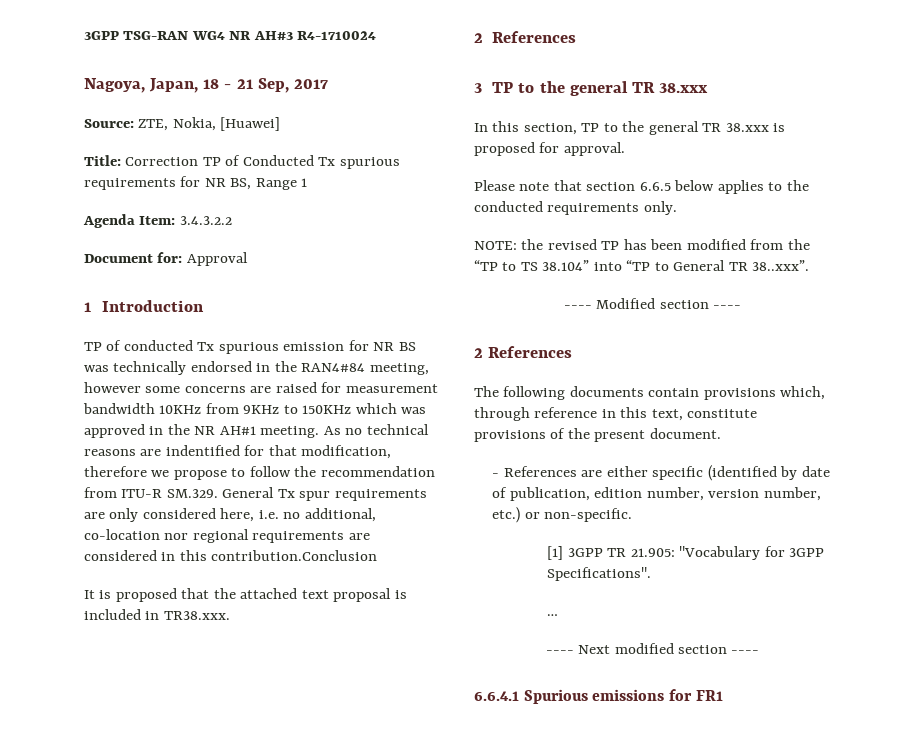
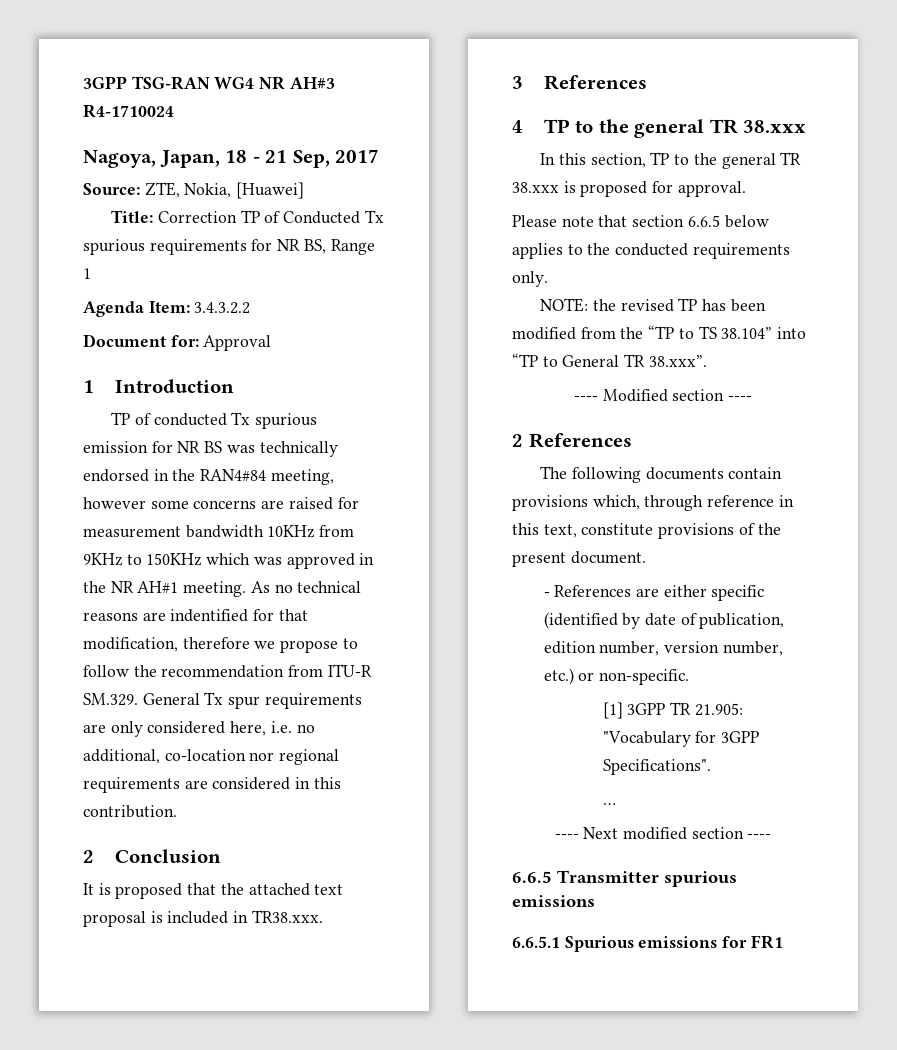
[211,550,378,561] contribution.Conclusion -> [83,805,177,818] [83,849,221,863] contribution. // 2 Conclusion
[474,31,577,43] [474,83,482,93] 2 References // 3 -> [512,75,647,90] [512,120,523,133] 3 References // 4
[752,260,810,271] 38..xxx”. -> [648,355,707,367] 38.xxx”.
[474,691,519,701] 6.6.4.1 -> [512,870,737,887] [512,895,595,907] [512,936,560,948] 6.6.5 Transmitter spurious emissions // 6.6.5.1

